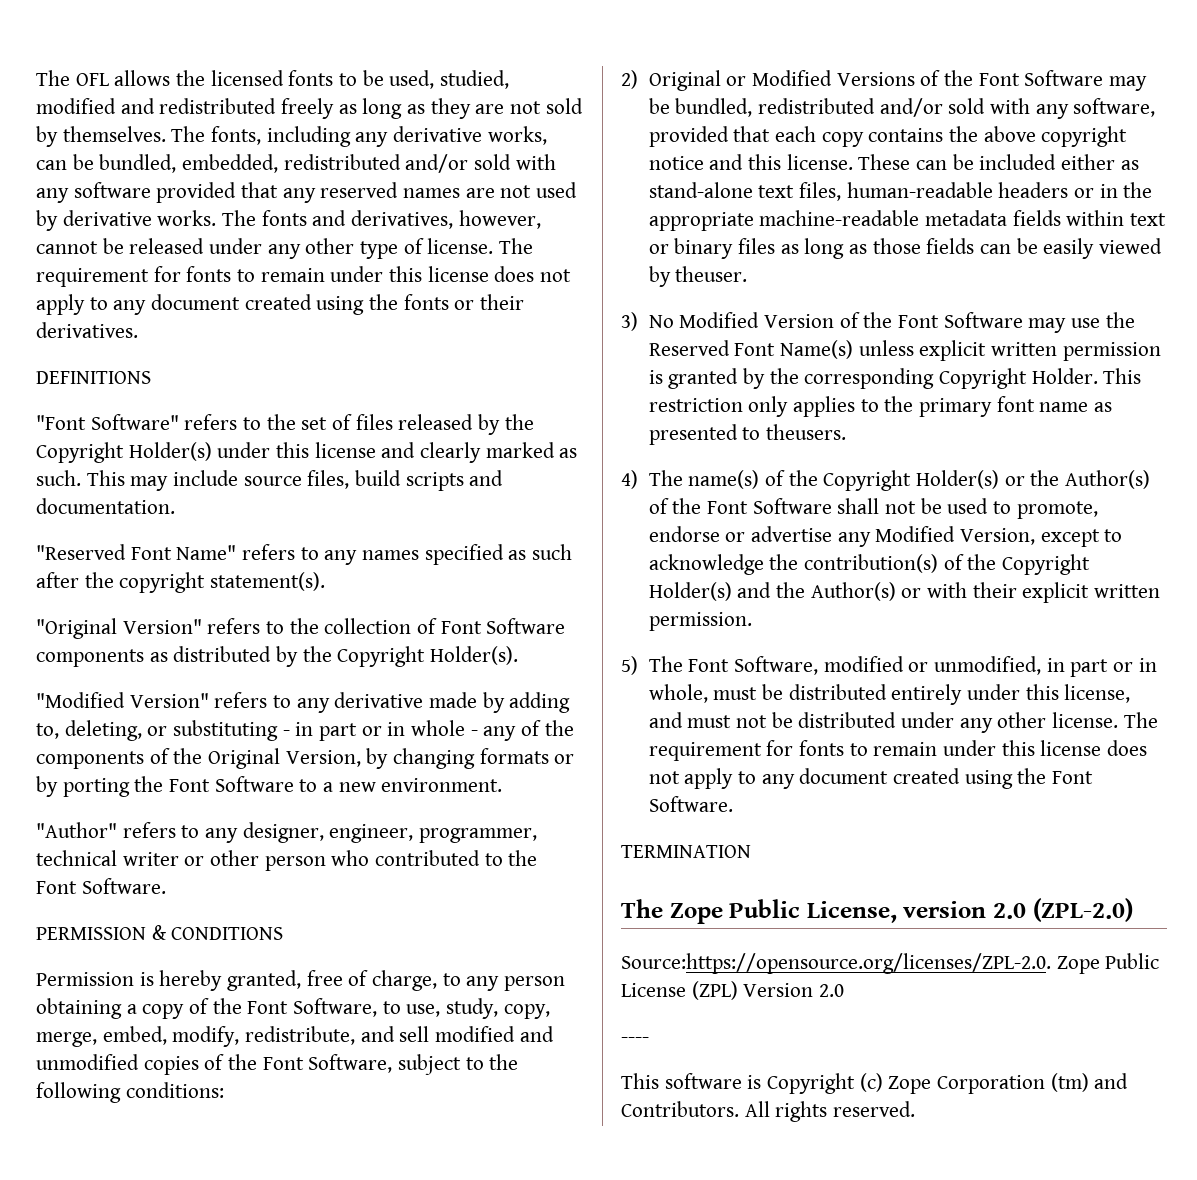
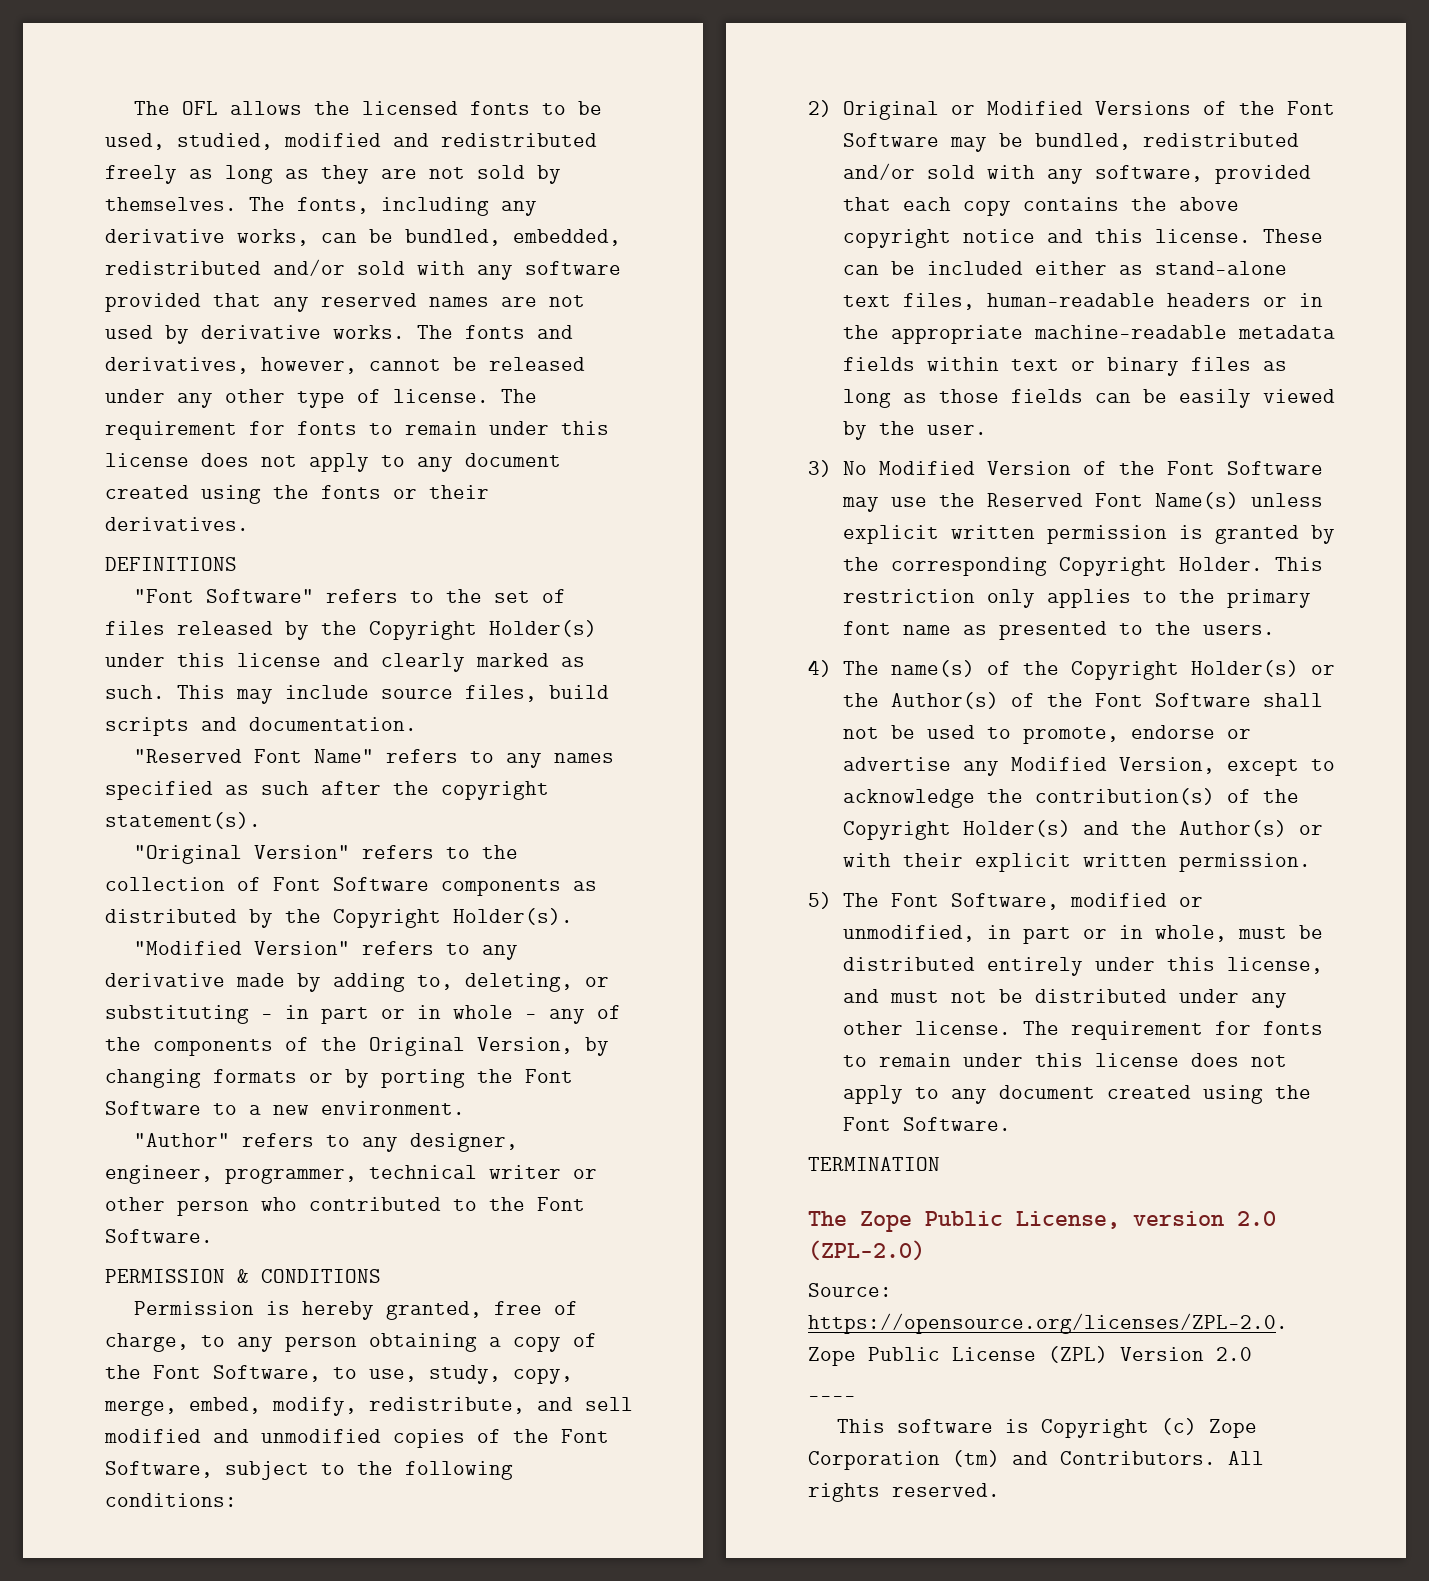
[675,266,748,282] theuser. -> [878,421,987,435] the user.
[765,424,846,440] theusers. -> [1154,621,1275,635] the users.
[621,953,1051,974] Source:https://opensource.org/licenses/ZPL-2.0. -> [808,1283,892,1297] [808,1313,1288,1334] Source: https://opensource.org/licenses/ZPL-2.0.

